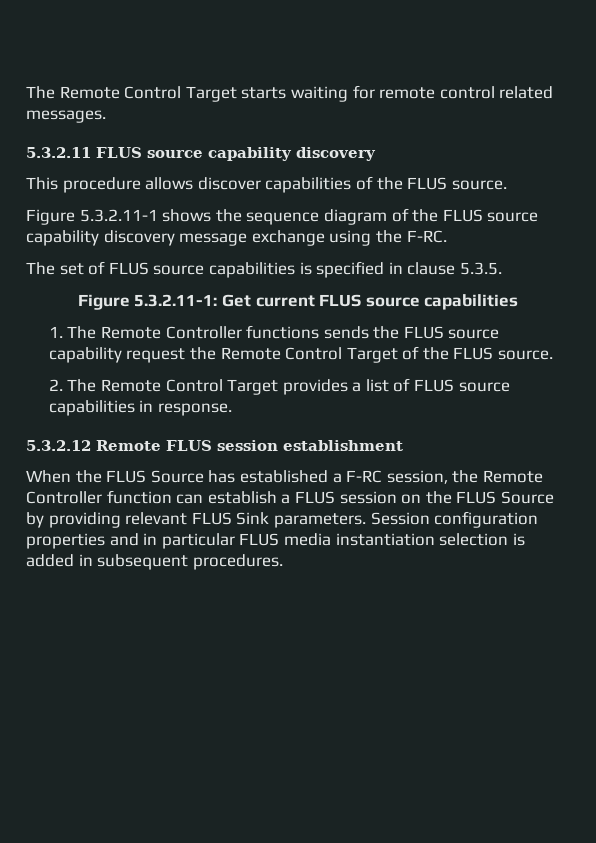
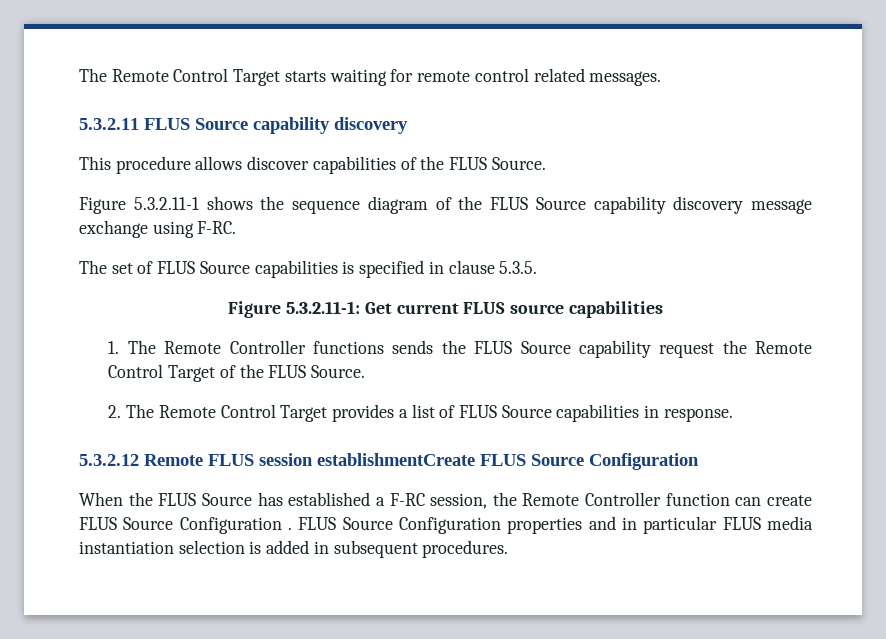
[147,150,203,158] source -> [195,118,248,130] Source
[451,180,507,190] source. -> [491,157,546,170] Source.
[487,212,539,222] source -> [535,197,586,210] Source
[375,230,402,243] the -> (194, 229) none
[153,265,205,275] source -> [199,261,250,274] Source
[448,329,500,339] source -> [520,341,571,354] Source
[498,350,554,360] source. -> [311,365,366,378] Source.
[458,382,510,392] source -> [501,405,552,418] Source
[283,440,403,451] establishment -> [317,453,699,470] establishmentCreate FLUS Source Configuration
[207,491,554,504] [26,511,539,528] establish a FLUS session on the FLUS Source by providing relevant FLUS Sink parameters. Session configuration -> [767,495,812,506] [79,517,501,534] create FLUS Source Configuration . FLUS Source Configuration

